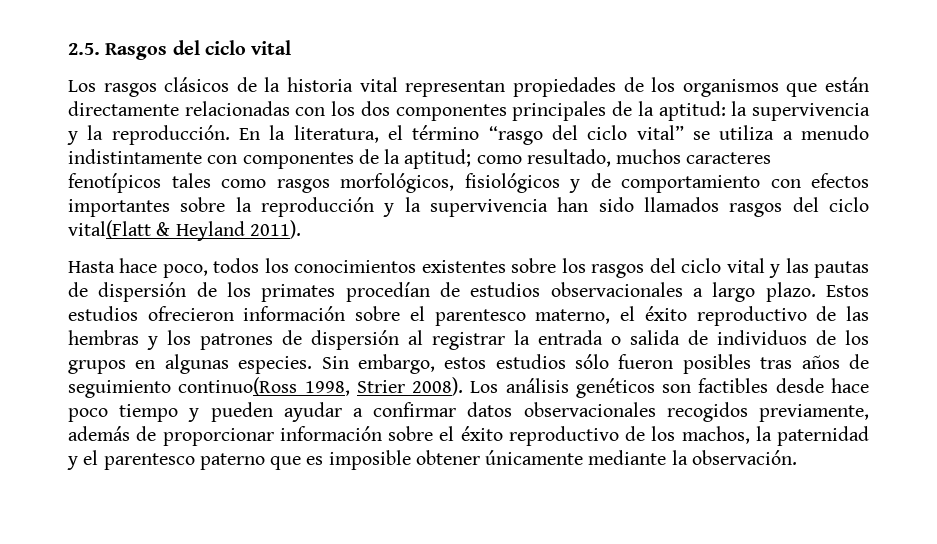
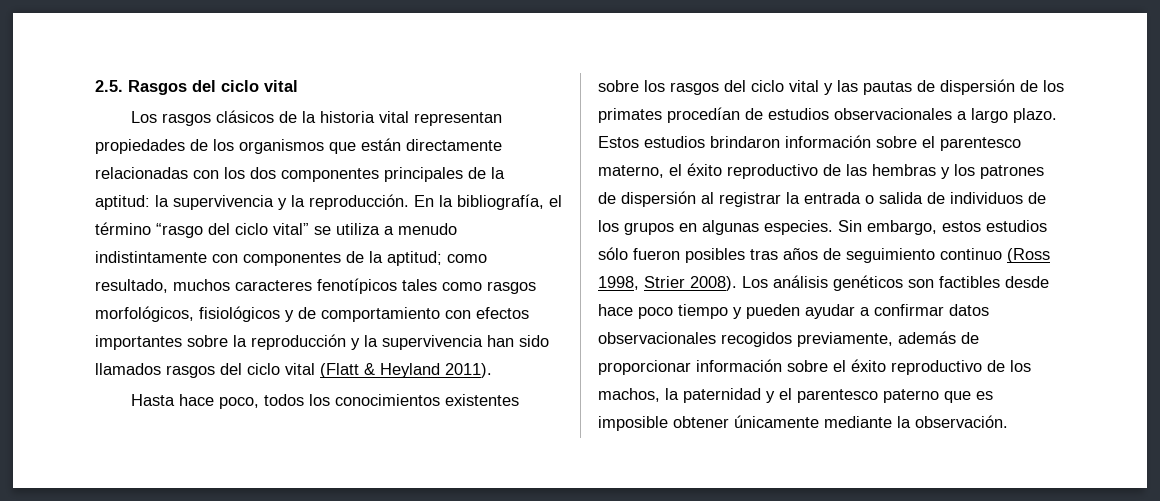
[293,125,379,143] literatura, -> [457,194,544,210] bibliografía,
[68,220,151,239] vital(Flatt -> [285,363,359,378] vital (Flatt
[147,306,234,321] ofrecieron -> [710,136,780,148] brindaron
[178,377,298,396] continuo(Ross -> [940,248,1050,263] continuo (Ross

